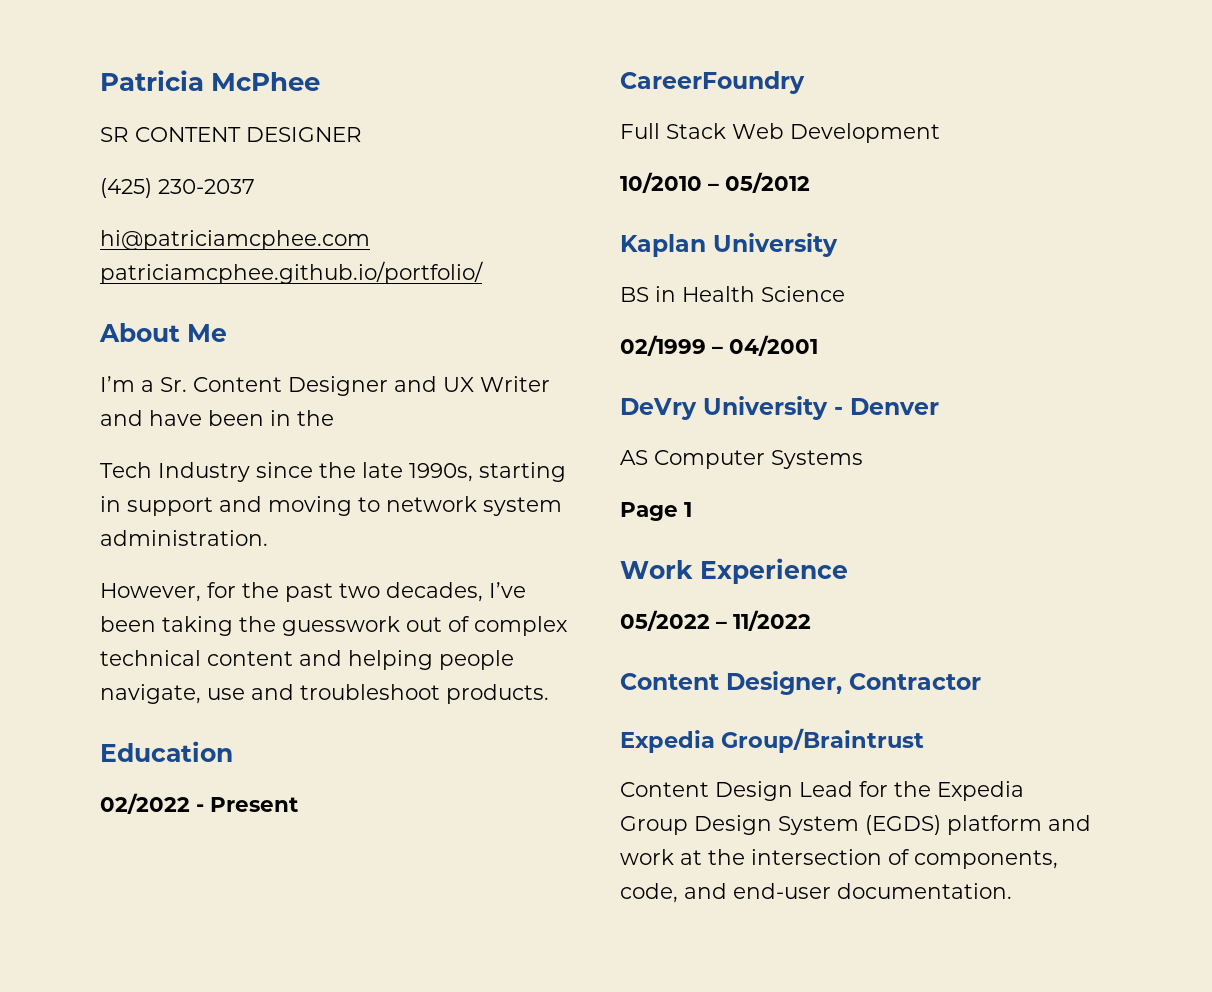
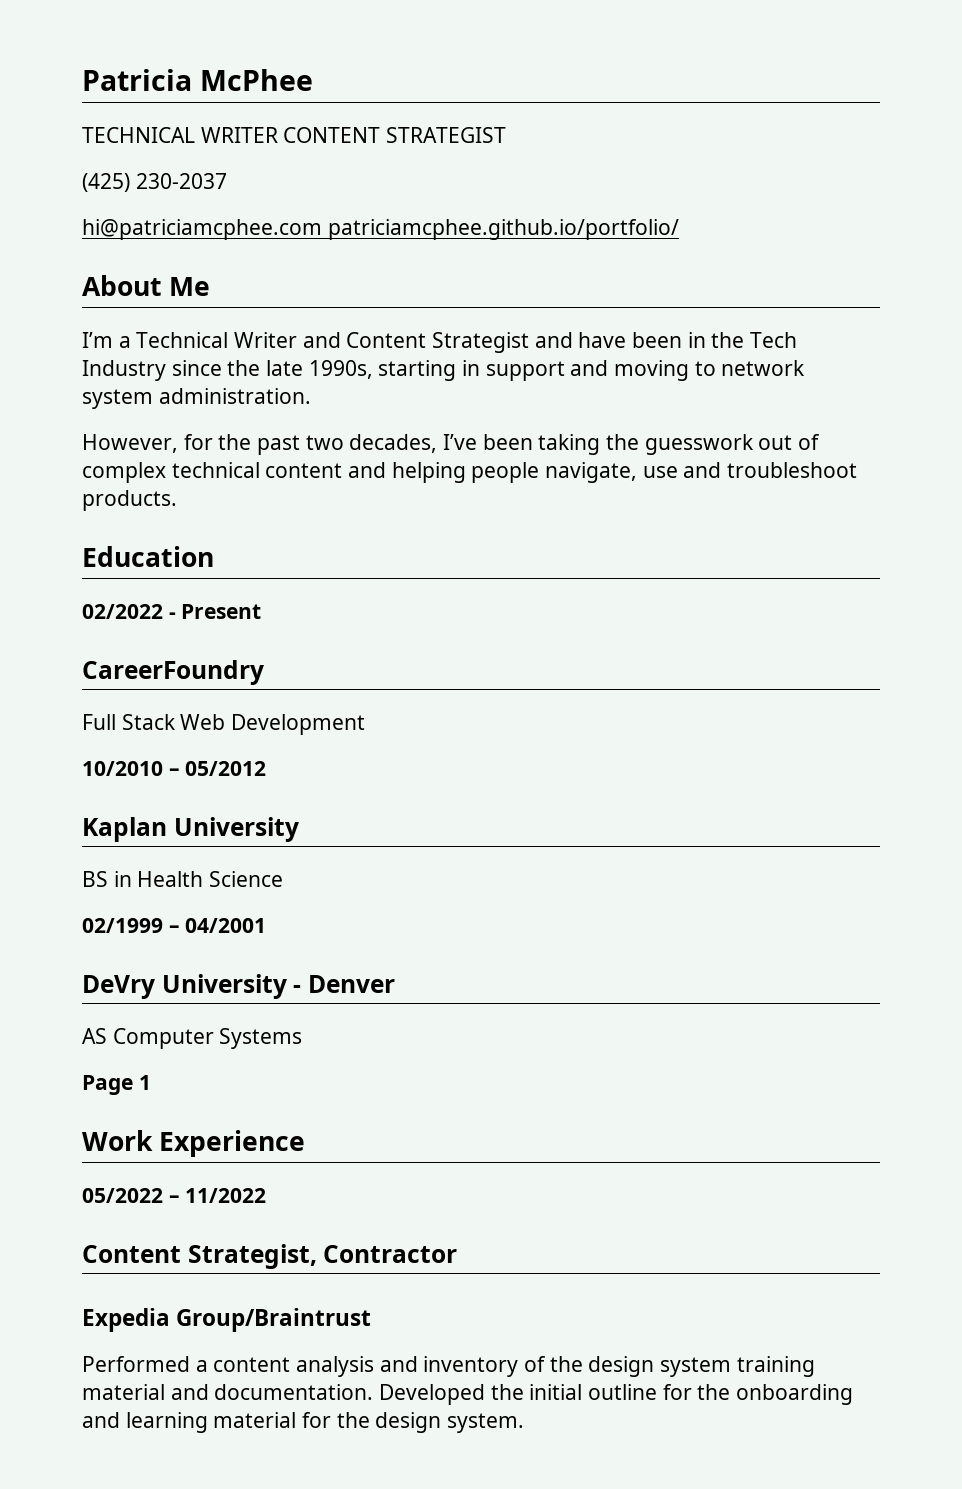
[100,127,362,142] SR CONTENT DESIGNER -> [82,127,507,143] TECHNICAL WRITER CONTENT STRATEGIST
[160,376,550,396] Sr. Content Designer and UX Writer -> [136,332,530,353] Technical Writer and Content Strategist
(334, 418) // -> (745, 340) none
[726,671,842,695] Designer, -> [187,1244,317,1269] Strategist,
[620,781,1024,801] [620,815,1091,835] [620,849,1058,869] [620,883,1012,903] Content Design Lead for the Expedia Group Design System (EGDS) platform and work at the intersection of components, code, and end-user documentation. -> [82,1356,815,1377] [82,1384,854,1405] [82,1412,525,1433] Performed a content analysis and inventory of the design system training material and documentation. Developed the initial outline for the onboarding and learning material for the design system.

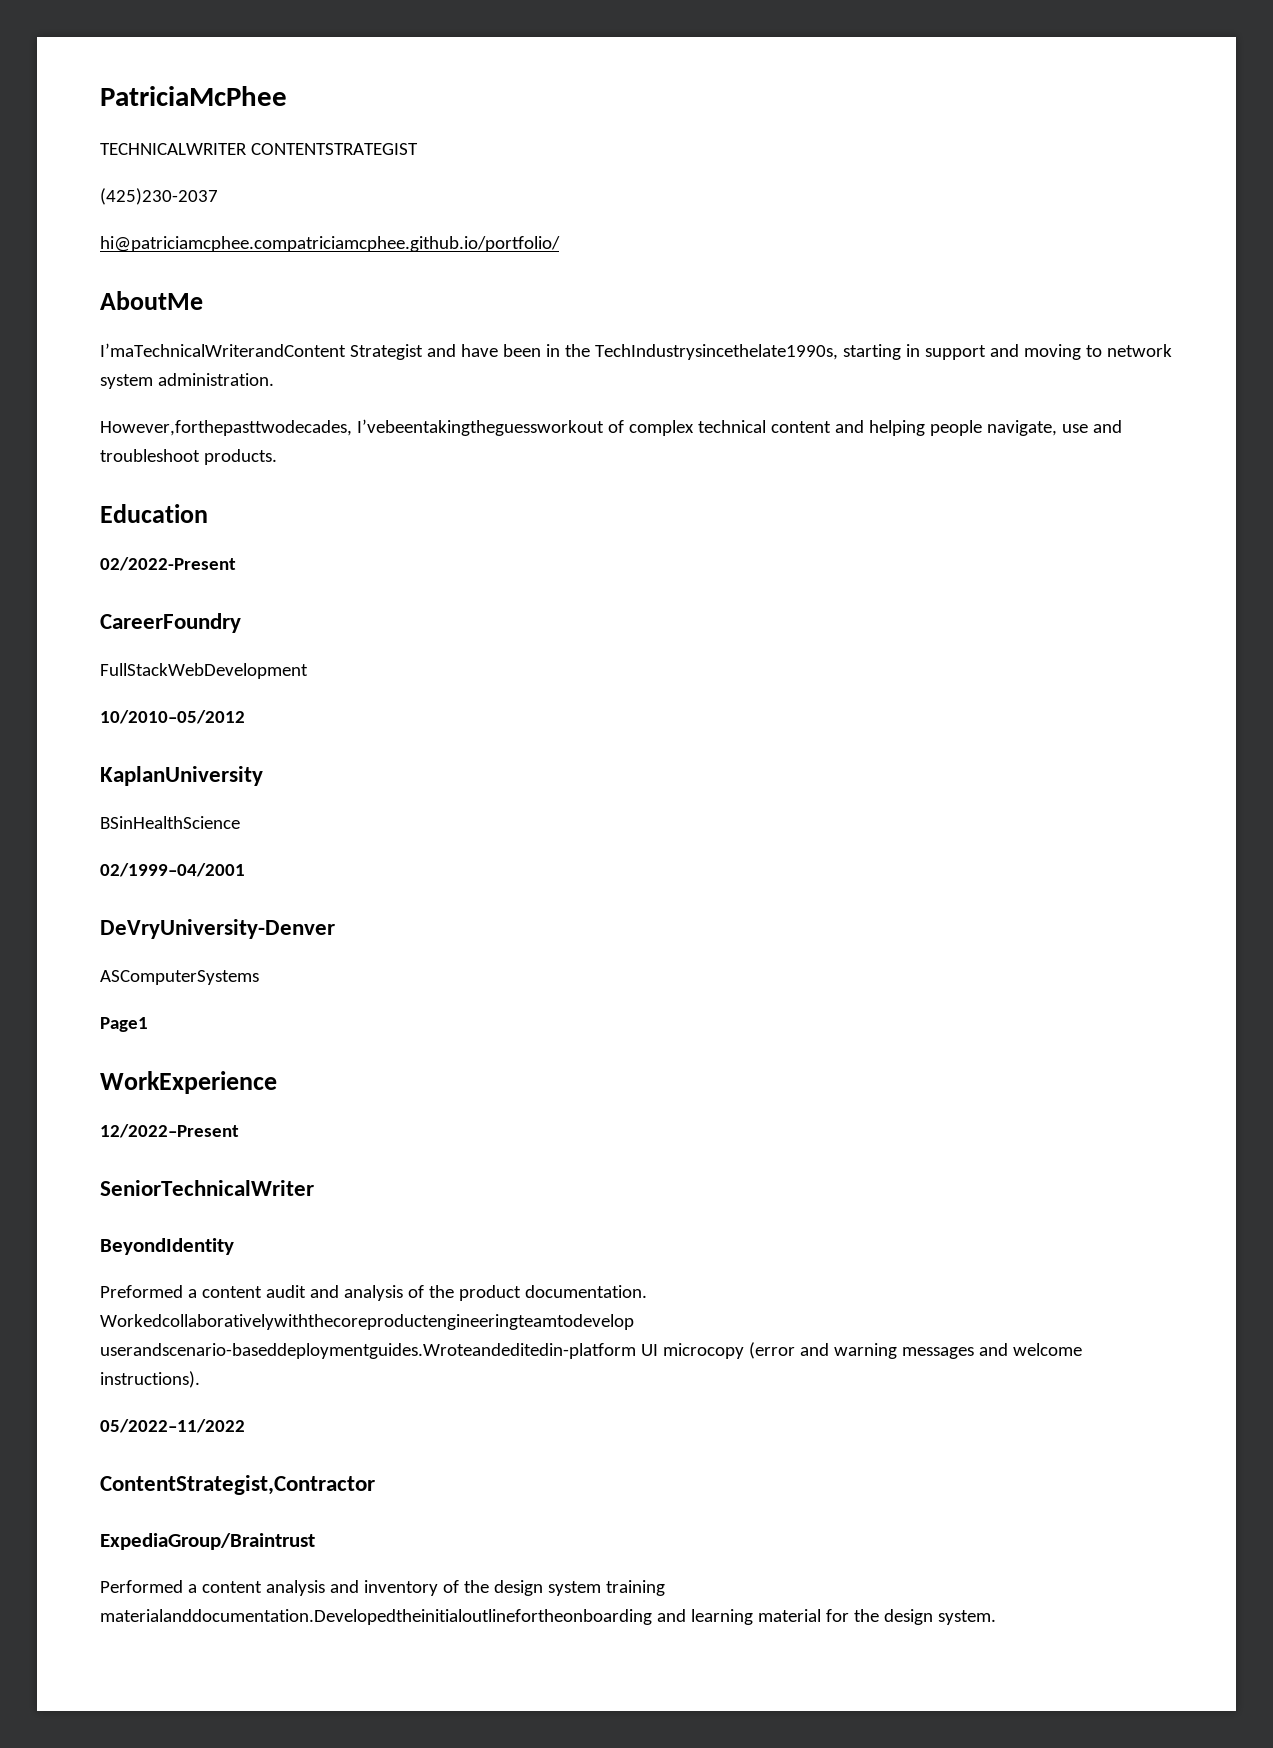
[82,69,313,91] [82,127,507,143] [82,173,227,192] [82,219,679,240] [82,275,211,296] [82,332,427,348] Patricia McPhee // TECHNICAL WRITER CONTENT STRATEGIST // (425) 230-2037 // hi@patriciamcphee.com patriciamcphee.github.io/portfolio/ // About Me // I’m a Technical Writer and Content -> [100,86,287,106] [100,143,418,155] [100,188,218,205] [100,236,560,252] [100,291,203,310] [100,343,346,357] PatriciaMcPhee // TECHNICALWRITER CONTENTSTRATEGIST // (425)230-2037 // hi@patriciamcphee.compatriciamcphee.github.io/portfolio/ // AboutMe // I’maTechnicalWriterandContent
[750,332,798,348] [82,360,373,381] Tech Industry since the late 1990s, -> [594,344,838,360] TechIndustrysincethelate1990s,
[82,434,793,455] However, for the past two decades, I’ve been taking the guesswork out -> [100,419,604,436] However,forthepasttwodecades, I’vebeentakingtheguessworkout
[82,604,262,619] [82,660,264,685] [82,714,366,735] [82,761,267,776] [82,817,299,842] [82,871,284,887] [82,918,267,933] [82,974,395,999] [82,1028,303,1049] [82,1075,151,1095] [82,1130,306,1157] [82,1188,267,1203] [82,1244,458,1269] [82,1308,372,1332] 02/2022 - Present // CareerFoundry // Full Stack Web Development // 10/2010 – 05/2012 // Kaplan University // BS in Health Science // 02/1999 – 04/2001 // DeVry University - Denver // AS Computer Systems // Page 1 // Work Experience // 05/2022 – 11/2022 // Content Strategist, Contractor // Expedia Group/Braintrust -> [100,557,236,571] [100,613,241,633] [100,663,308,679] [100,710,245,724] [100,766,263,786] [100,816,240,829] [100,863,245,877] [100,919,335,939] [100,970,259,985] [100,1017,148,1032] [100,1071,277,1094] [100,1124,239,1138] [100,1180,314,1196] [100,1238,234,1255] [100,1285,647,1301] [100,1314,634,1330] [100,1342,1082,1359] [100,1371,200,1388] [100,1419,245,1433] [100,1475,375,1495] [100,1533,315,1550] 02/2022-Present // CareerFoundry // FullStackWebDevelopment // 10/2010–05/2012 // KaplanUniversity // BSinHealthScience // 02/1999–04/2001 // DeVryUniversity-Denver // ASComputerSystems // Page1 // WorkExperience // 12/2022–Present // SeniorTechnicalWriter // BeyondIdentity // Preformed a content audit and analysis of the product documentation. Workedcollaborativelywiththecoreproductengineeringteamtodevelop userandscenario-baseddeploymentguides.Wroteandeditedin-platform UI microcopy (error and warning messages and welcome instructions). // 05/2022–11/2022 // ContentStrategist,Contractor // ExpediaGroup/Braintrust
[82,1384,854,1405] material and documentation. Developed the initial outline for the onboarding -> [100,1609,652,1625] materialanddocumentation.Developedtheinitialoutlinefortheonboarding

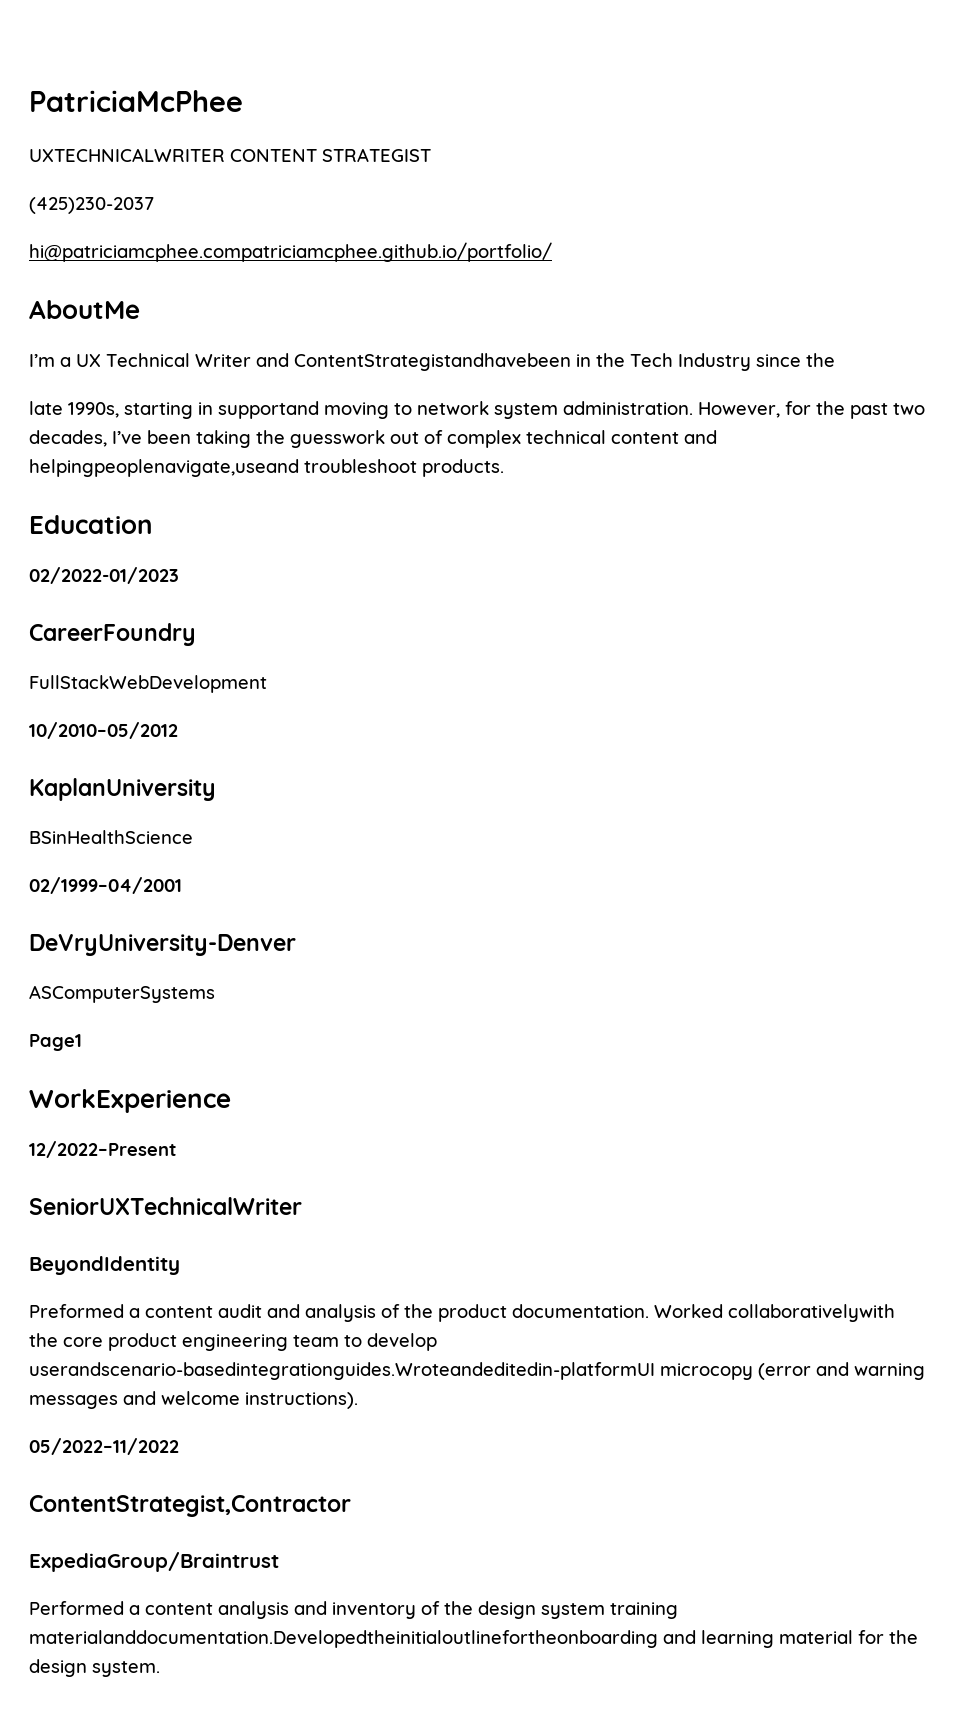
[100,143,418,155] TECHNICALWRITER CONTENTSTRATEGIST -> [29,148,431,162] UXTECHNICALWRITER CONTENT STRATEGIST
[100,343,1019,360] I’maTechnicalWriterandContent Strategist and have been in the TechIndustrysincethelate1990s, starting in support and -> [29,353,835,371] [29,401,319,419] I’m a UX Technical Writer and ContentStrategistandhavebeen in the Tech Industry since the // late 1990s, starting in supportand
[100,419,604,436] // However,forthepasttwodecades, I’vebeentakingtheguessworkout -> [698,401,925,419] [29,430,419,448] However, for the past two decades, I’ve been taking the guesswork out
[868,420,1122,436] helping people navigate, use and -> [29,459,299,477] helpingpeoplenavigate,useand
[100,557,236,571] 02/2022-Present -> [29,567,179,584] 02/2022-01/2023
[100,1180,314,1196] SeniorTechnicalWriter -> [29,1197,302,1215] SeniorUXTechnicalWriter
[100,1314,634,1330] [100,1343,658,1359] Workedcollaborativelywiththecoreproductengineeringteamtodevelop userandscenario-baseddeploymentguides.Wroteandeditedin-platform UI -> [654,1304,895,1322] [29,1333,437,1351] [29,1362,655,1380] Worked collaborativelywith the core product engineering team to develop userandscenario-basedintegrationguides.Wroteandeditedin-platformUI

